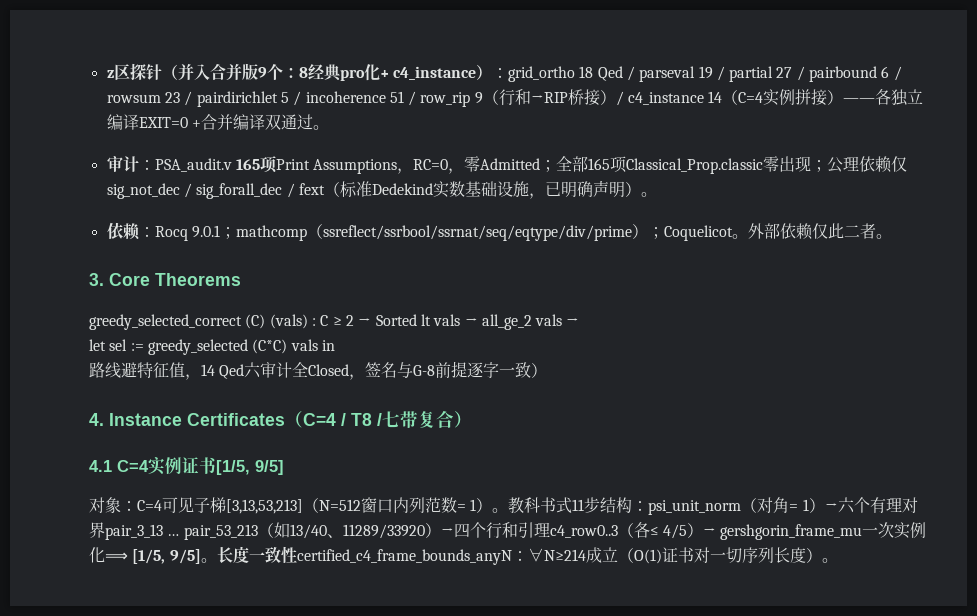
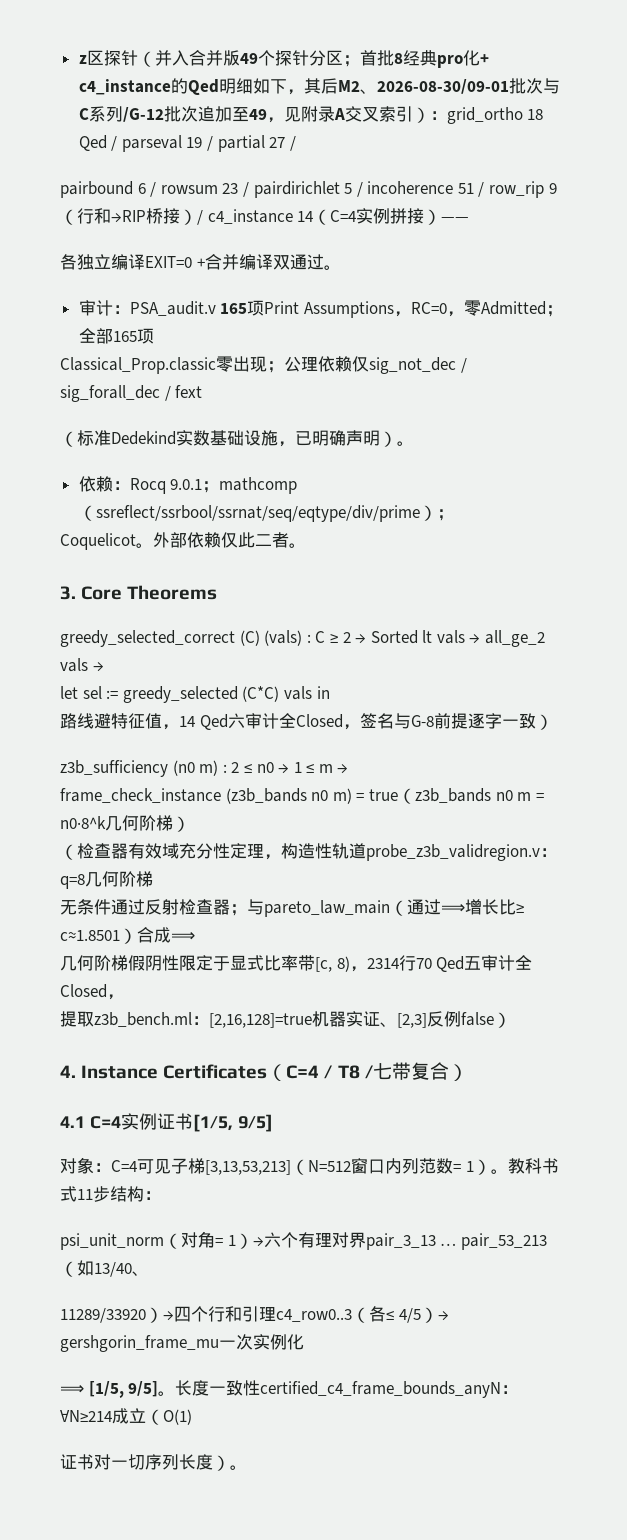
[257,64,299,80] 9个： -> [239,50,394,67] 49个探针分区；首批
(476, 73) none -> [170,78,560,96] [78,106,413,123] 的Qed明细如下，其后M2、2026-08-30/09-01批次与C系列/G-12批次追加至49，见附录A交叉索引
(805, 73) none -> (296, 143) //
(876, 100) none -> (470, 219) //
(628, 164) none -> (154, 336) //
(325, 189) none -> (203, 391) //
(664, 233) none -> (454, 515) //
(548, 370) none -> [60,760,349,777] [60,788,544,804] [60,815,190,832] [60,843,557,861] [60,871,153,889] [60,899,524,917] [60,927,195,944] [60,955,533,972] [60,984,124,1000] [60,1011,511,1028] // z3b_sufficiency (n0 m) : 2 ≤ n0 → 1 ≤ m → // frame_check_instance (z3b_bands n0 m) = true（z3b_bands n0 m = n0·8^k几何阶梯） // （检查器有效域充分性定理，构造性轨道probe_z3b_validregion.v：q=8几何阶梯 // 无条件通过反射检查器；与pareto_law_main（通过⟹增长比≥ c≈1.8501）合成⟹ // 几何阶梯假阴性限定于显式比率带[c, 8)，2314行70 Qed五审计全Closed， // 提取z3b_bench.ml：[2,16,128]=true机器实证、[2,3]反例false）
(649, 506) none -> (161, 1195) //
(343, 536) none -> (149, 1273) //
(105, 555) none -> (304, 1342) //
(662, 556) none -> (192, 1417) //

